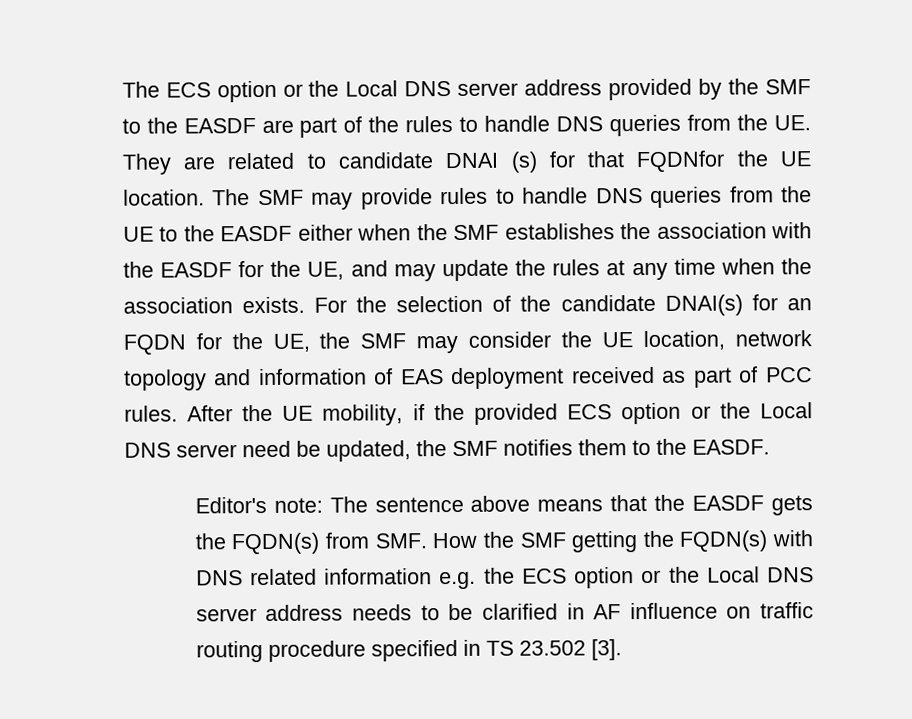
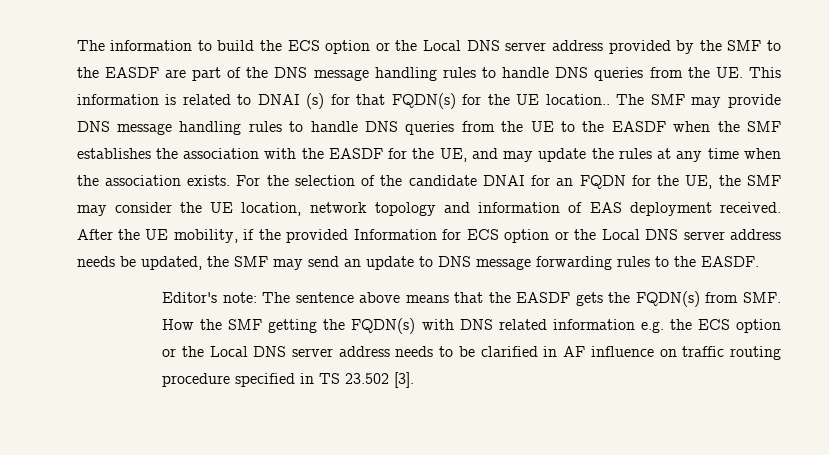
[121,81,160,98] The -> [76,40,282,51] The information to build the
(400, 124) none -> [274,67,437,81] DNS message handling
[121,153,216,175] They are -> [748,67,781,78] [76,94,177,105] This information is
[337,152,433,169] candidate -> (252, 99) none
[636,150,812,173] [122,189,205,206] FQDNfor the UE location. -> [391,93,610,109] FQDN(s) for the UE location..
(433, 199) none -> [76,121,242,135] DNS message handling
[297,224,353,241] either -> (666, 126) none
[664,294,743,316] DNAI(s) -> [482,175,525,186] DNAI
[571,366,813,388] [123,405,178,422] received as part of PCC rules. -> [719,202,781,213] received.
[567,402,813,425] [123,440,291,458] ECS option or the Local DNS server need -> [353,229,781,243] [76,256,115,267] Information for ECS option or the Local DNS server address needs
[502,439,627,456] notifies them -> [272,256,650,270] may send an update to DNS message forwarding rules

